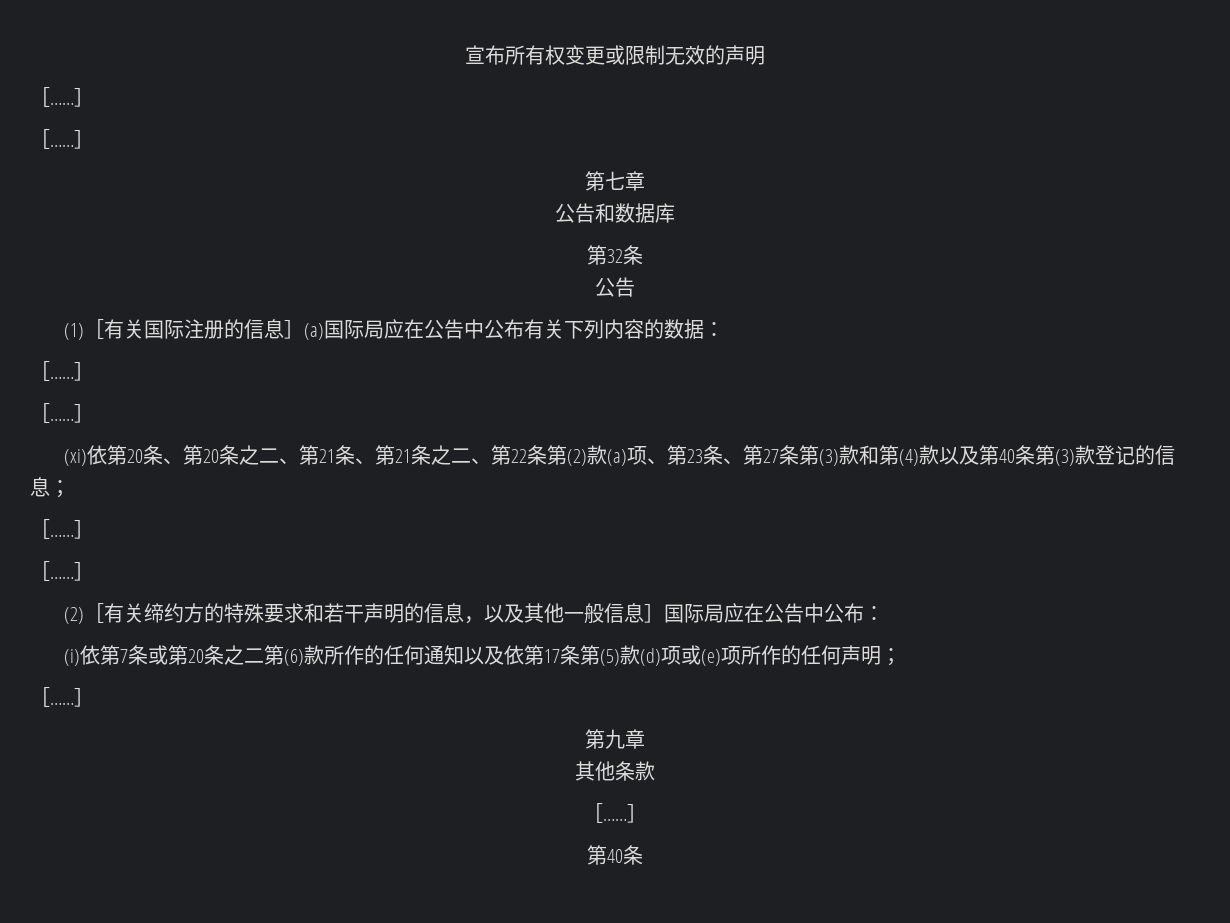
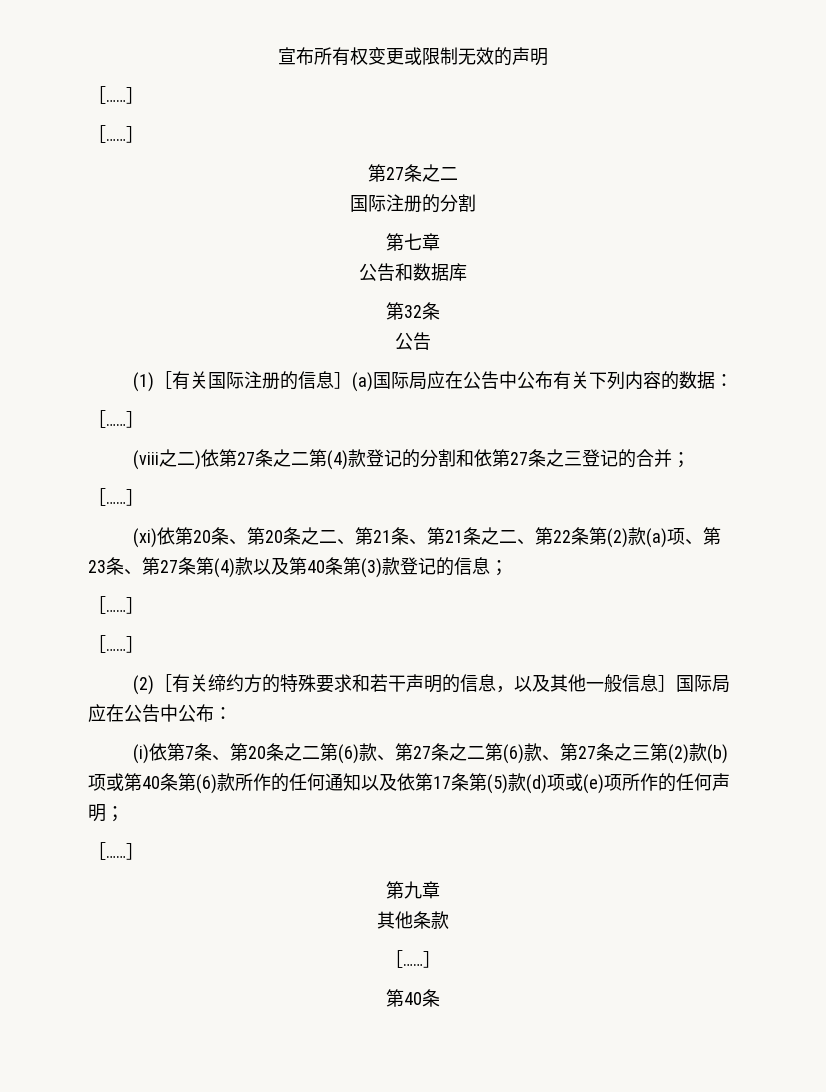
(94, 139) none -> [368,164,458,182] [350,194,476,213] // 第27条之二 // 国际注册的分割
(94, 371) none -> [133,449,691,470] // (viii之二)依第27条之二第(4)款登记的分割和依第27条之三登记的合并；
[819,445,900,466] (3)款和第 -> (214, 566) none
[148,645,169,665] 或 -> [212,755,231,761] 、
(325, 655) none -> [377,743,729,764] [88,773,235,794] 、第27条之二第(6)款、第27条之三第(2)款(b)项或第40条第(6)款

